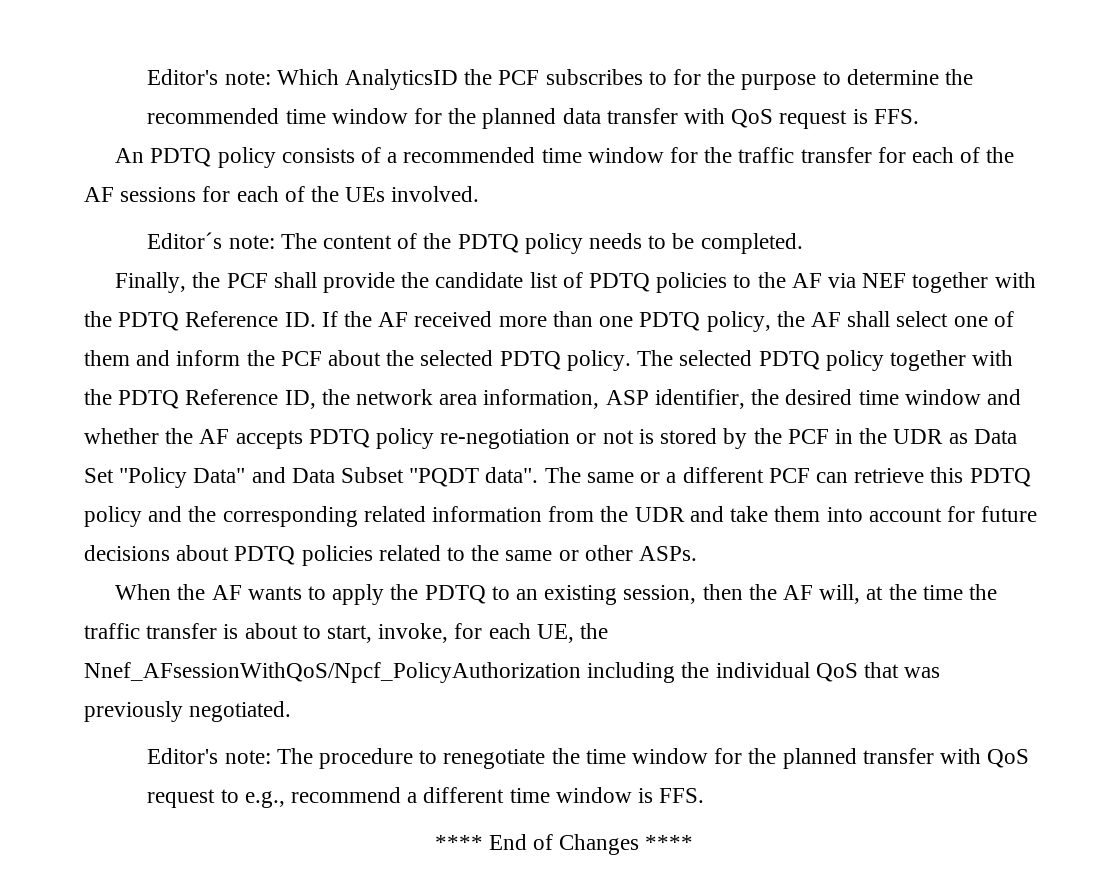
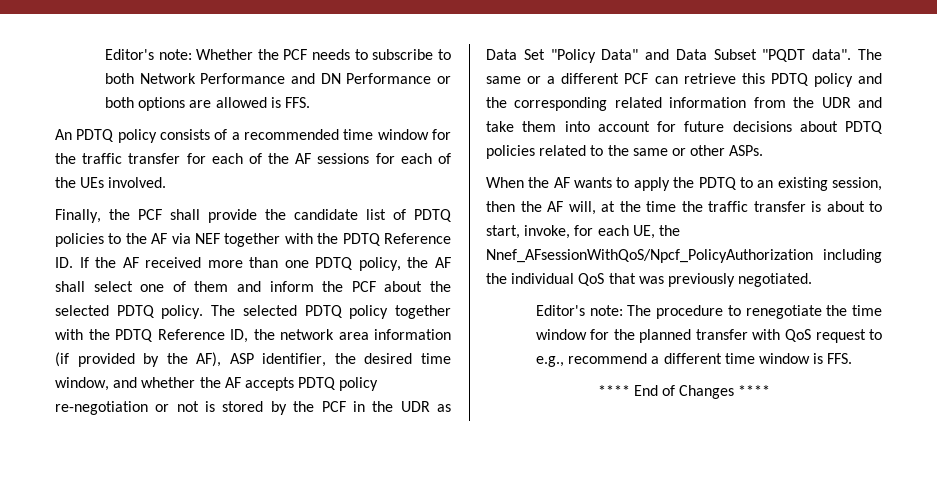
[147,69,974,90] [147,108,848,129] Editor's note: Which AnalyticsID the PCF subscribes to for the purpose to determine the recommended time window for the planned data transfer with QoS request -> [104,49,452,60] [104,73,452,84] [104,97,267,111] Editor's note: Whether the PCF needs to subscribe to both Network Performance and DN Performance or both options are allowed
[147,232,803,254] // Editor´s note: The content of the PDTQ policy needs to be completed. -> (167, 182) none
[483,389,600,409] information, -> [374,329,451,340] [55,352,222,367] information (if provided by the AF),
[904,389,981,405] window -> [55,377,109,391] window,

